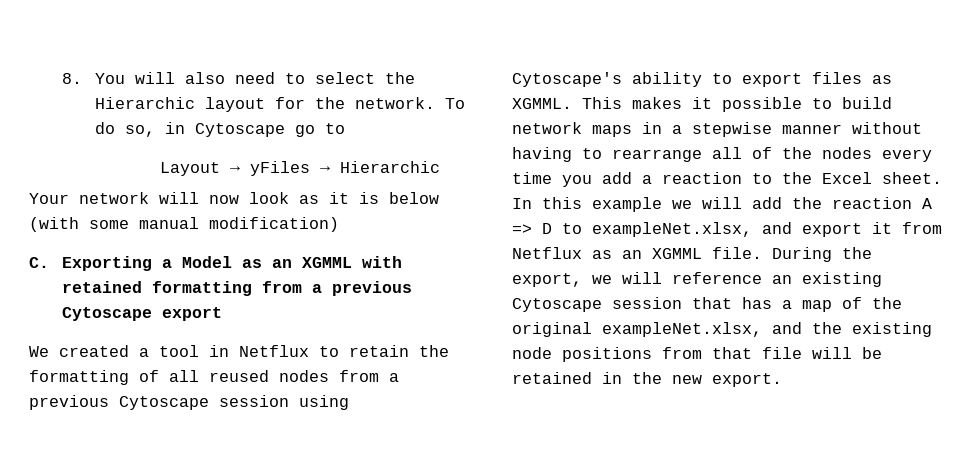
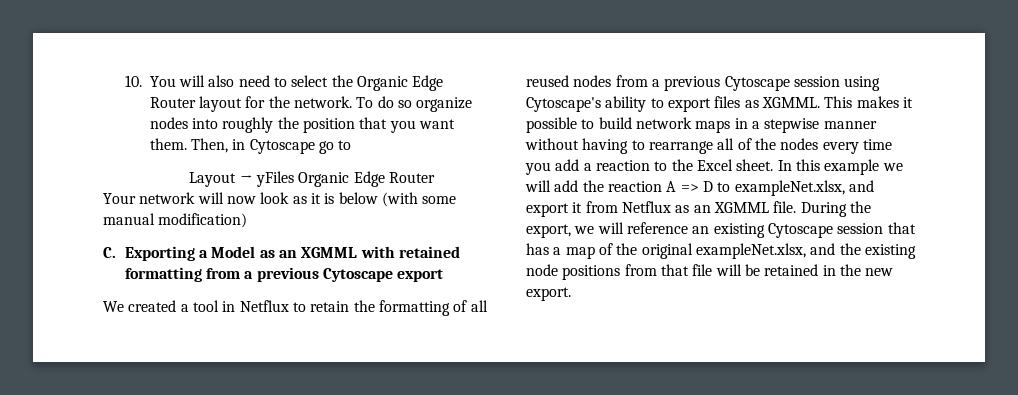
[61,73,82,84] 8. -> [124,75,142,87] 10.
[94,97,195,109] Hierarchic -> [356,75,444,91] [149,97,196,108] Organic Edge Router
[124,125,155,137] so, -> [397,97,473,112] [149,117,455,133] [149,138,228,153] so organize nodes into roughly the position that you want them. Then,
[319,161,440,173] → Hierarchic -> [298,171,436,187] Organic Edge Router

